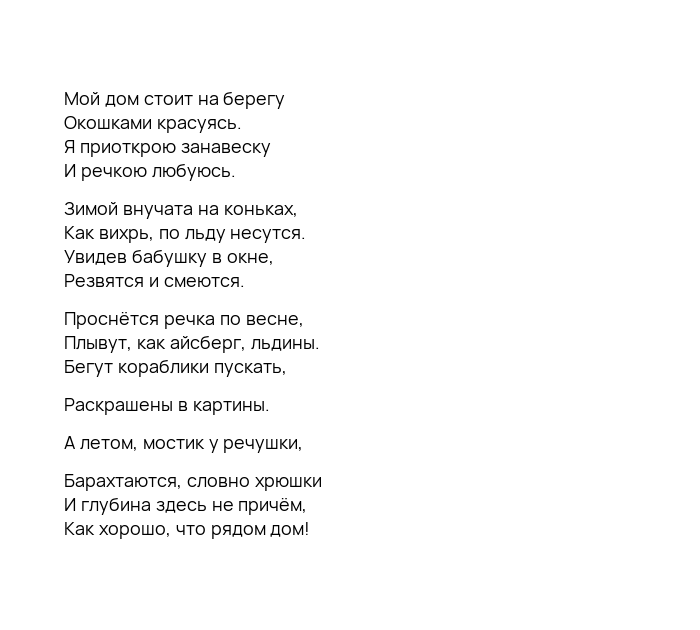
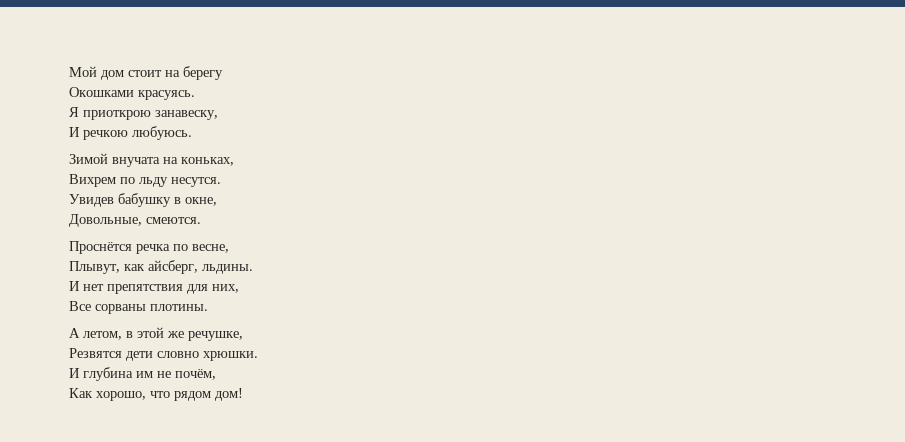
[180,143,271,157] занавеску -> [155,110,218,120] занавеску,
[64,226,154,243] Как вихрь, -> [69,174,116,187] Вихрем
[64,274,159,287] Резвятся и -> [69,214,142,227] Довольные,
[64,359,287,377] [64,398,270,415] [64,436,304,453] [64,474,322,491] Бегут кораблики пускать, // Раскрашены в картины. // А летом, мостик у речушки, // Барахтаются, словно хрюшки -> [69,281,239,294] [69,301,208,314] [69,327,243,341] [69,348,258,361] И нет препятствия для них, // Все сорваны плотины. // А летом, в этой же речушке, // Резвятся дети словно хрюшки.
[155,498,308,515] здесь не причём, -> [136,369,216,380] им не почём,

